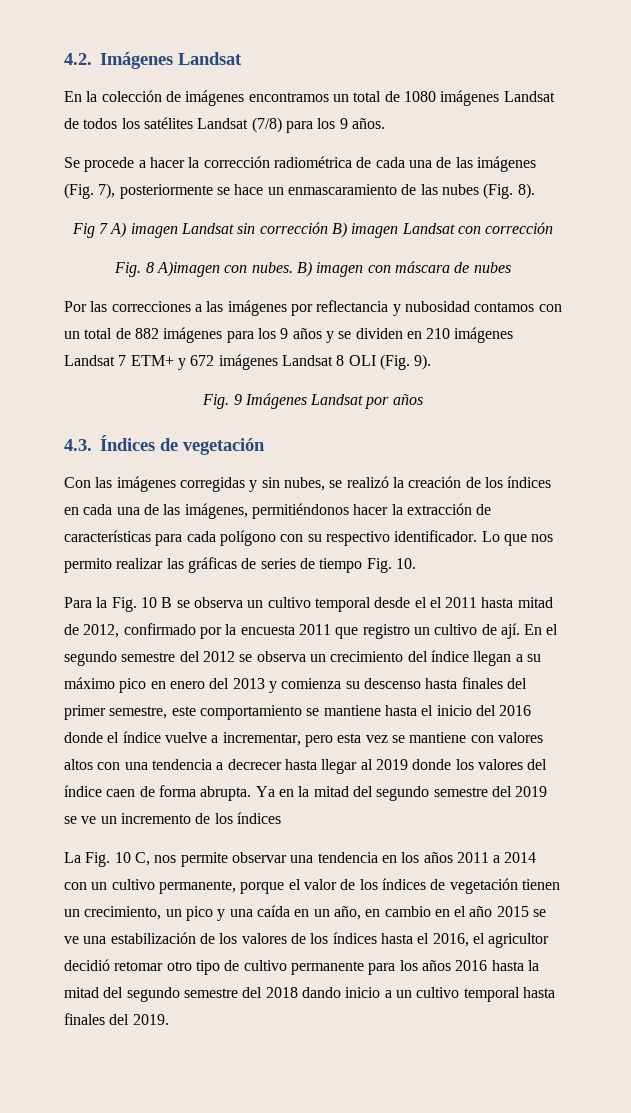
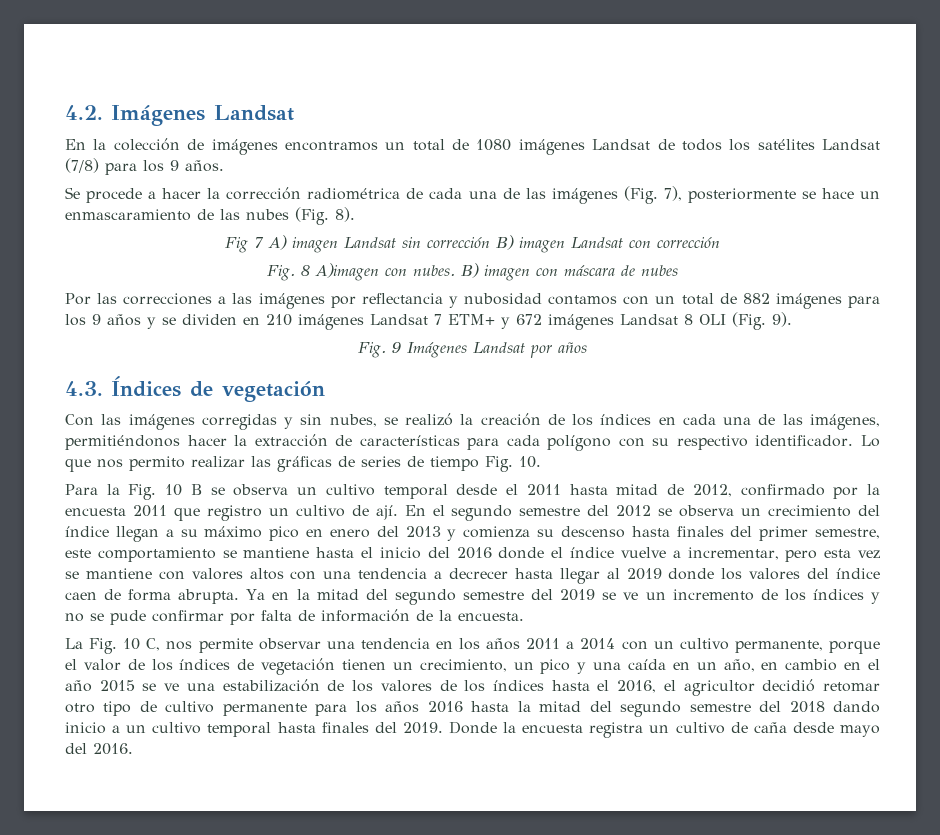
[429,597,442,608] el -> (519, 489) none
(281, 818) none -> [870,592,880,604] [65,609,524,625] y no se pude confirmar por falta de información de la encuesta.
(169, 1019) none -> [448,721,880,738] [65,743,133,755] Donde la encuesta registra un cultivo de caña desde mayo del 2016.

